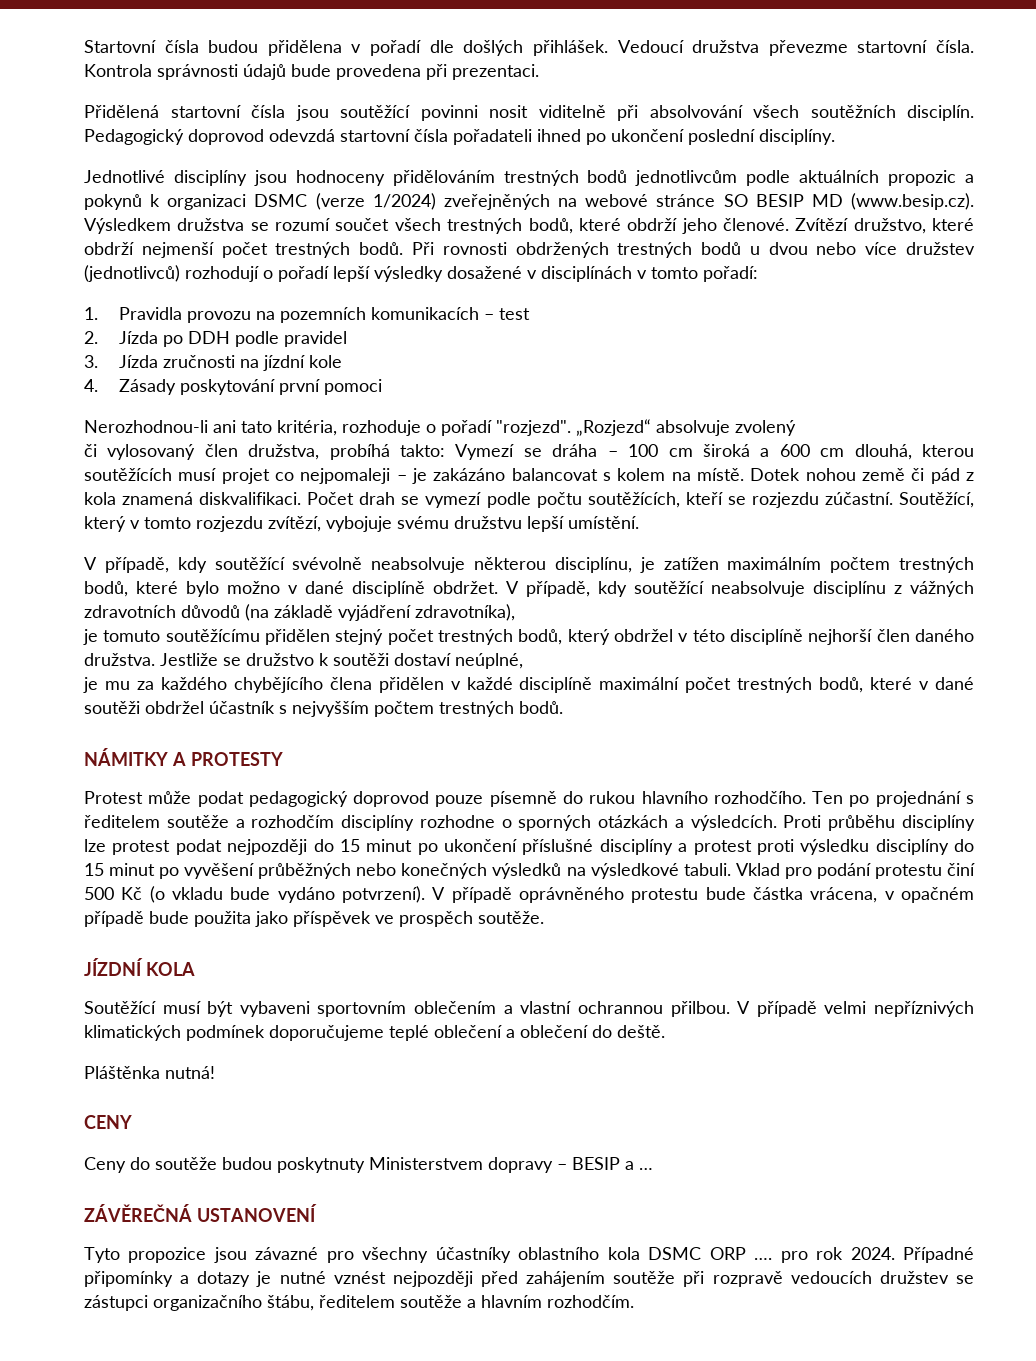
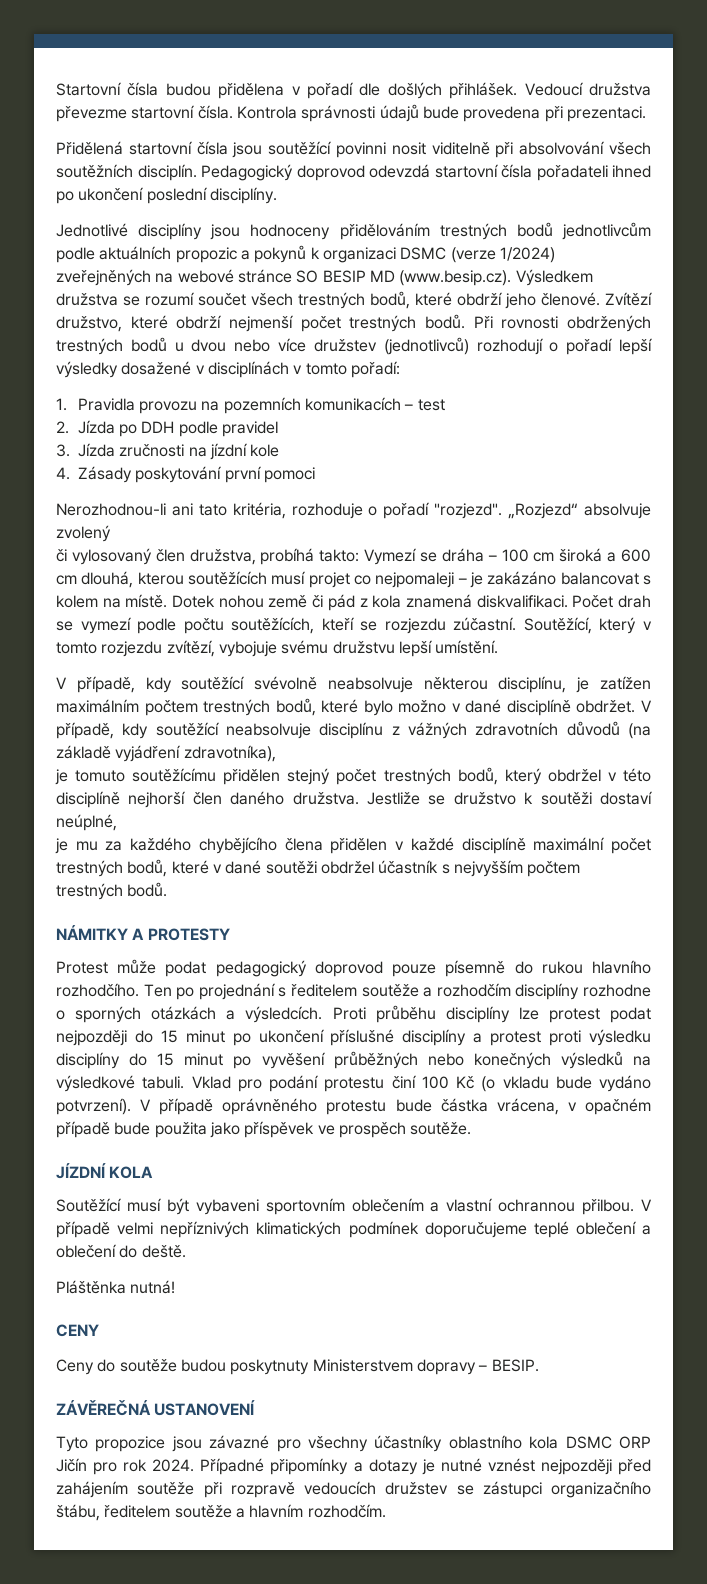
[84,887,114,900] 500 -> [421,1076,449,1089] 100
[572,1157,653,1170] BESIP a … -> [491,1359,539,1372] BESIP.
[754,1258,773,1260] …. -> [56,1458,87,1472] Jičín

